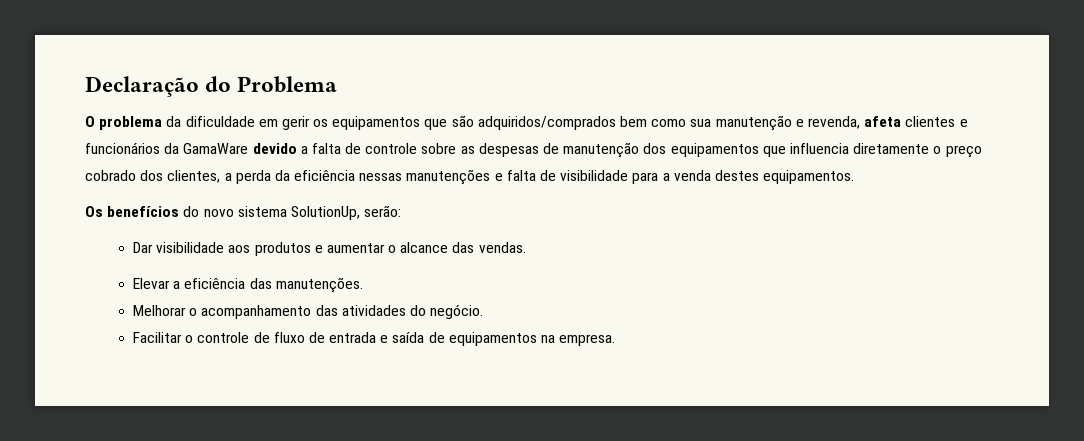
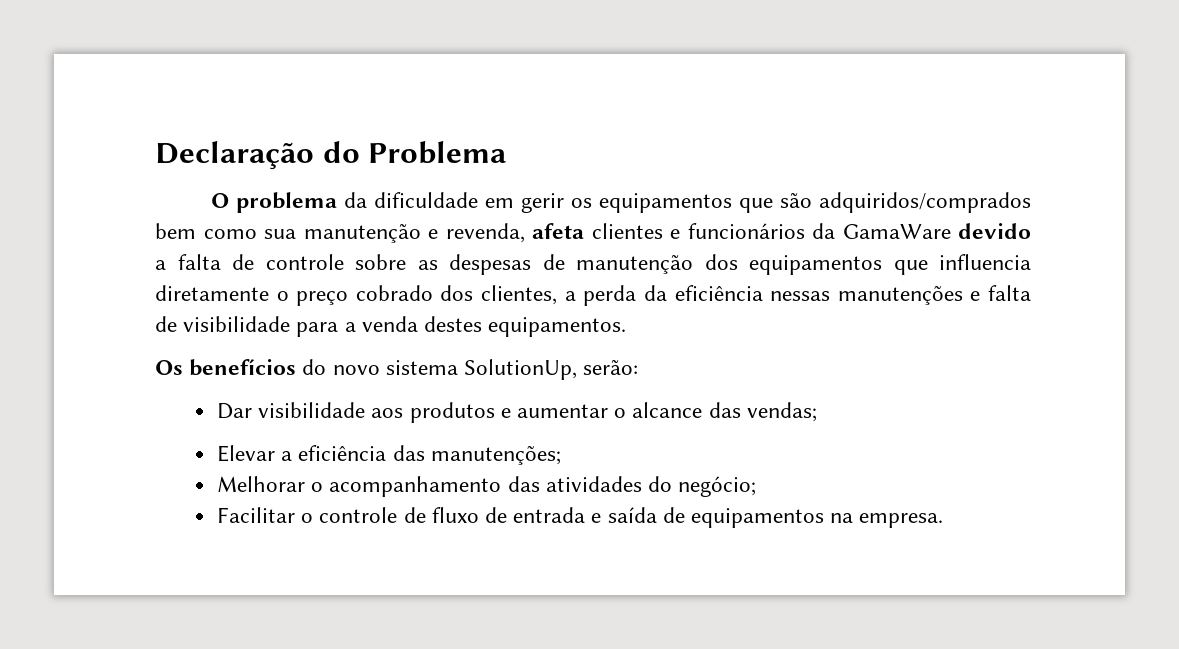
[478,242,526,253] vendas. -> [746,402,817,422] vendas;
[275,277,363,293] manutenções. -> [430,445,561,465] manutenções;
[430,304,484,319] negócio. -> [678,476,757,497] negócio;

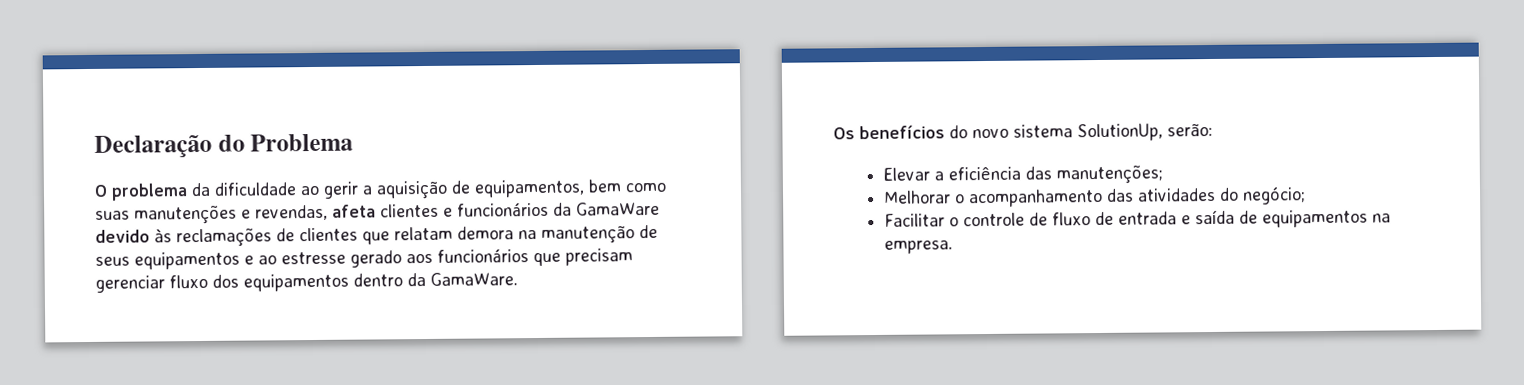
[485,192,1031,213] [155,223,525,243] em gerir os equipamentos que são adquiridos/comprados bem como sua manutenção e revenda, -> [300,179,666,200] [95,204,328,225] ao gerir a aquisição de equipamentos, bem como suas manutenções e revendas,
[155,254,1031,275] [155,285,1032,306] [155,316,627,337] a falta de controle sobre as despesas de manutenção dos equipamentos que influencia diretamente o preço cobrado dos clientes, a perda da eficiência nessas manutenções e falta de visibilidade para a venda destes equipamentos. -> [154,224,658,248] [95,248,633,270] [95,272,518,293] às reclamações de clientes que relatam demora na manutenção de seus equipamentos e ao estresse gerado aos funcionários que precisam gerenciar fluxo dos equipamentos dentro da GamaWare.
[216,402,817,423] // Dar visibilidade aos produtos e aumentar o alcance das vendas; -> (1213, 129) none

